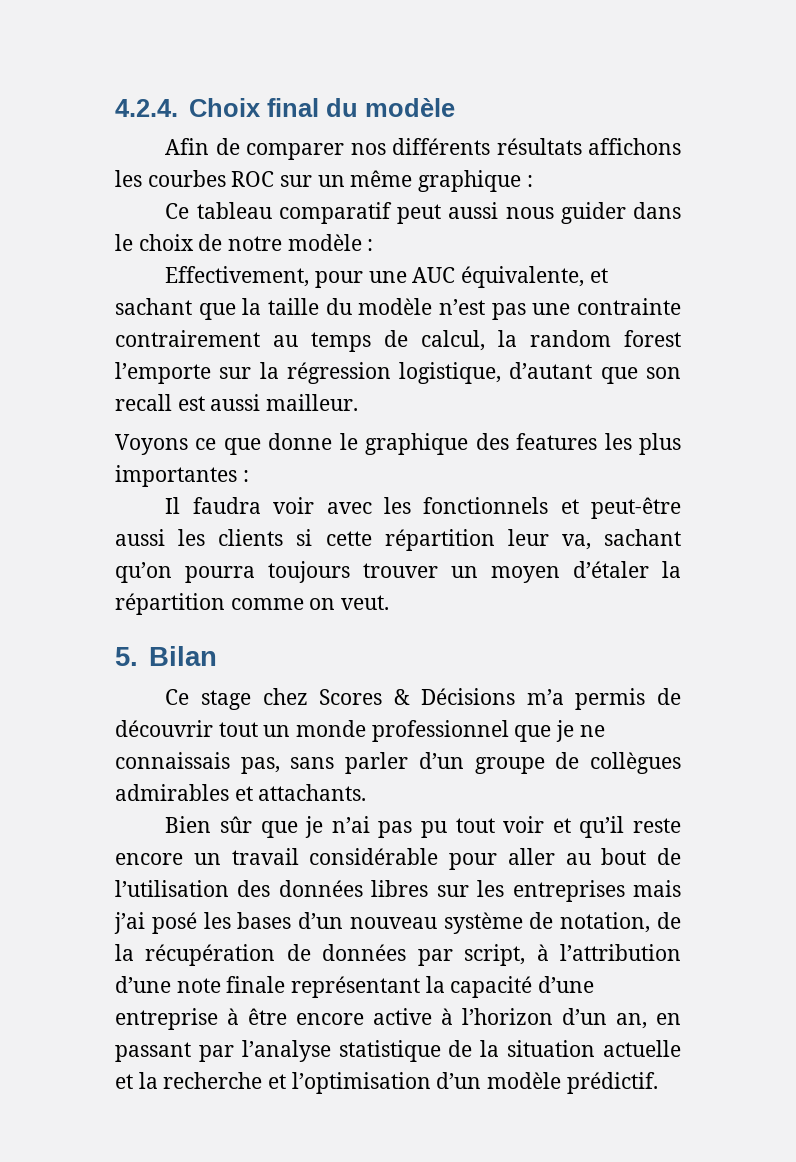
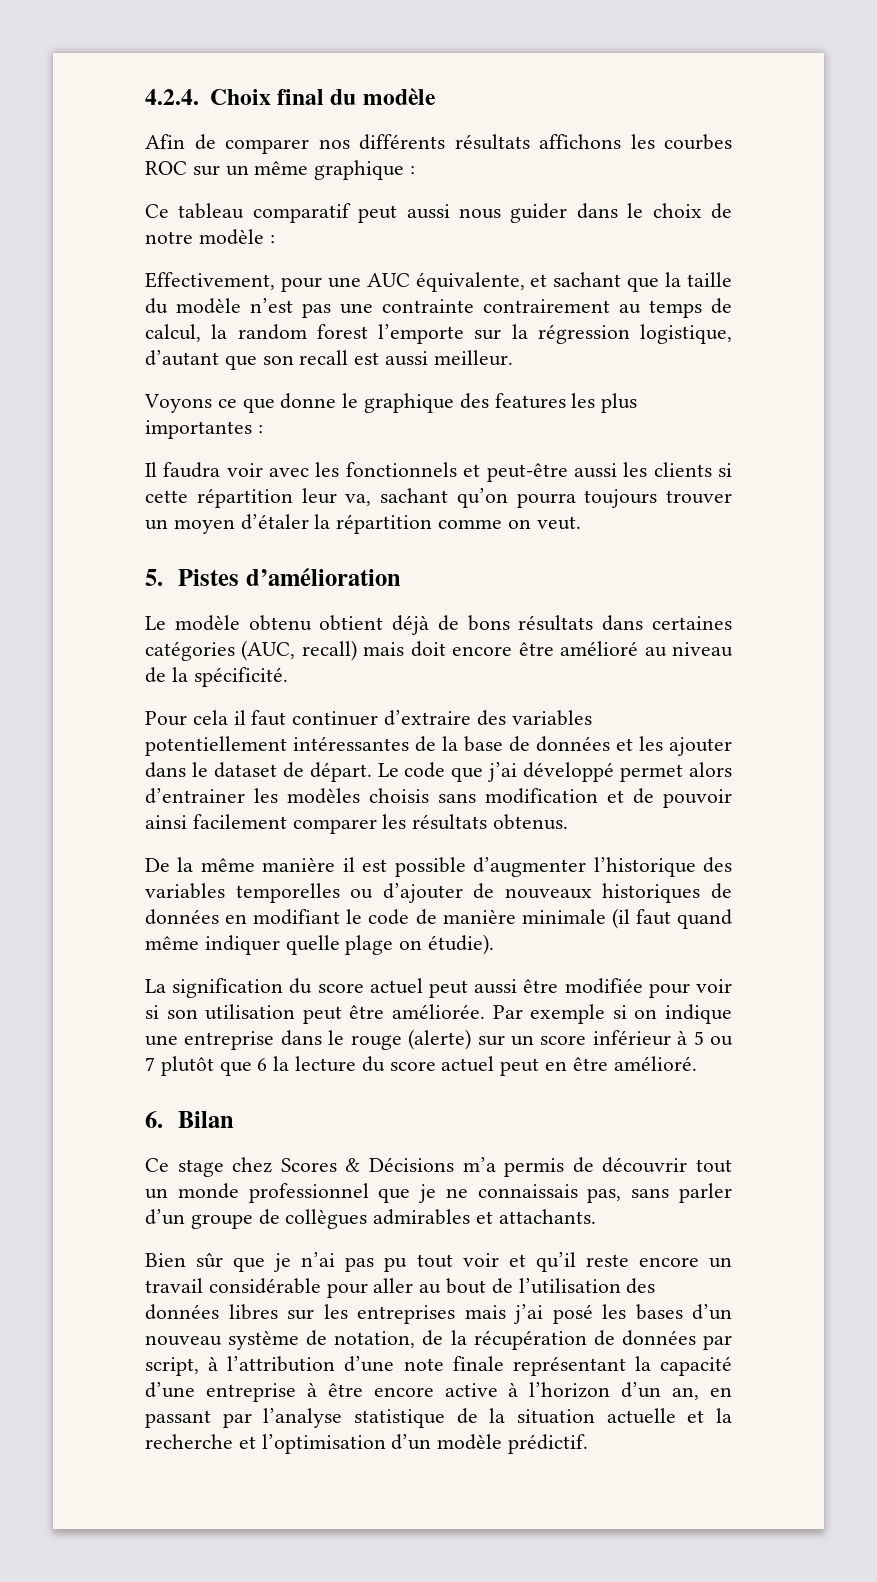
[266,394,359,411] mailleur. -> [433,350,513,366] meilleur.
(138, 656) none -> [177,568,401,586] [145,615,732,635] [145,640,734,661] [145,667,288,687] [145,710,592,726] [145,736,732,756] [145,762,733,782] [145,788,732,808] [145,814,569,834] [145,857,733,877] [145,883,732,903] [145,908,732,929] [145,934,495,955] [145,978,732,998] [145,1004,733,1024] [145,1029,733,1050] [145,1056,697,1076] [145,1111,163,1128] Pistes d’amélioration // Le modèle obtenu obtient déjà de bons résultats dans certaines catégories (AUC, recall) mais doit encore être amélioré au niveau de la spécificité. // Pour cela il faut continuer d’extraire des variables potentiellement intéressantes de la base de données et les ajouter dans le dataset de départ. Le code que j’ai développé permet alors d’entrainer les modèles choisis sans modification et de pouvoir ainsi facilement comparer les résultats obtenus. // De la même manière il est possible d’augmenter l’historique des variables temporelles ou d’ajouter de nouveaux historiques de données en modifiant le code de manière minimale (il faut quand même indiquer quelle plage on étudie). // La signification du score actuel peut aussi être modifiée pour voir si son utilisation peut être améliorée. Par exemple si on indique une entreprise dans le rouge (alerte) sur un score inférieur à 5 ou 7 plutôt que 6 la lecture du score actuel peut en être amélioré. // 6.

